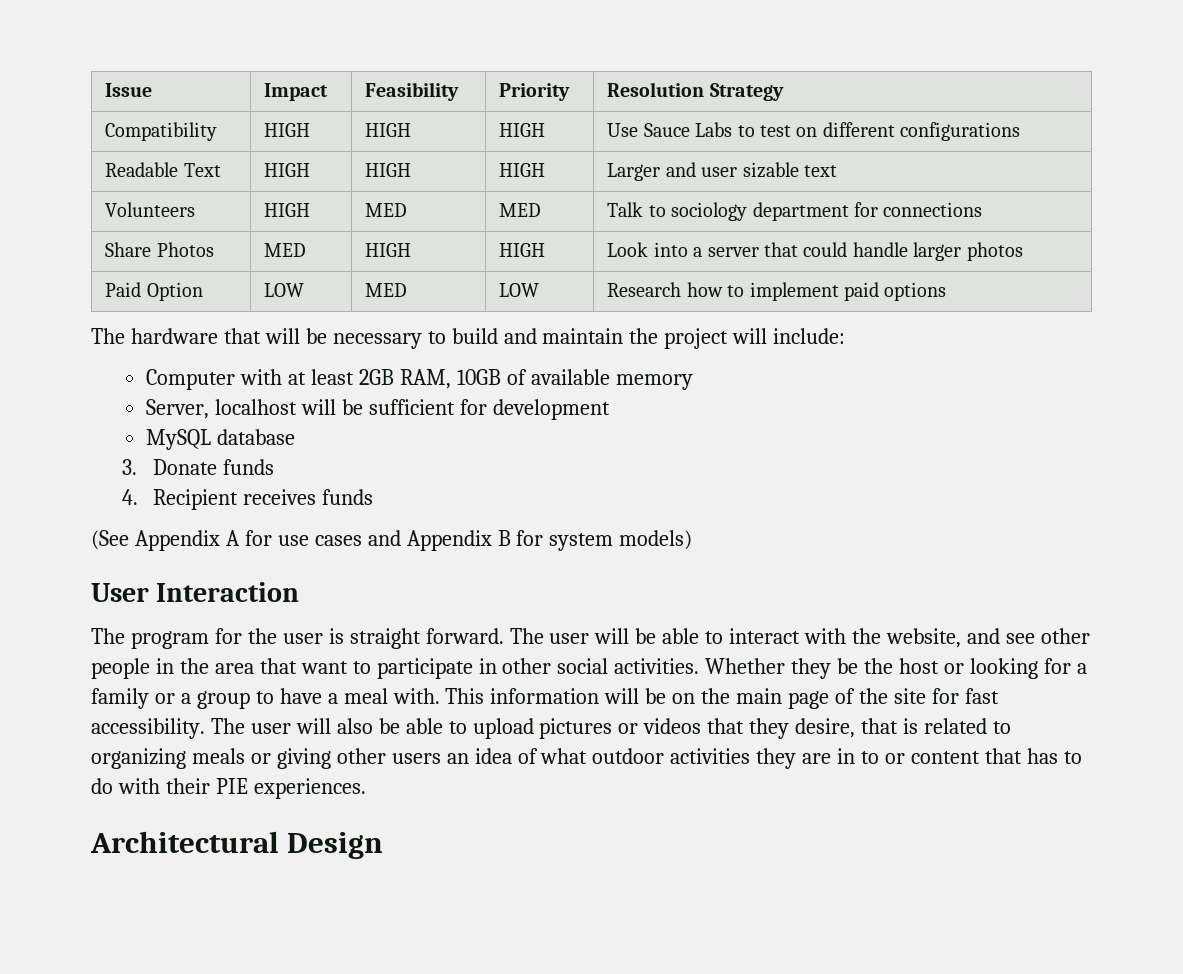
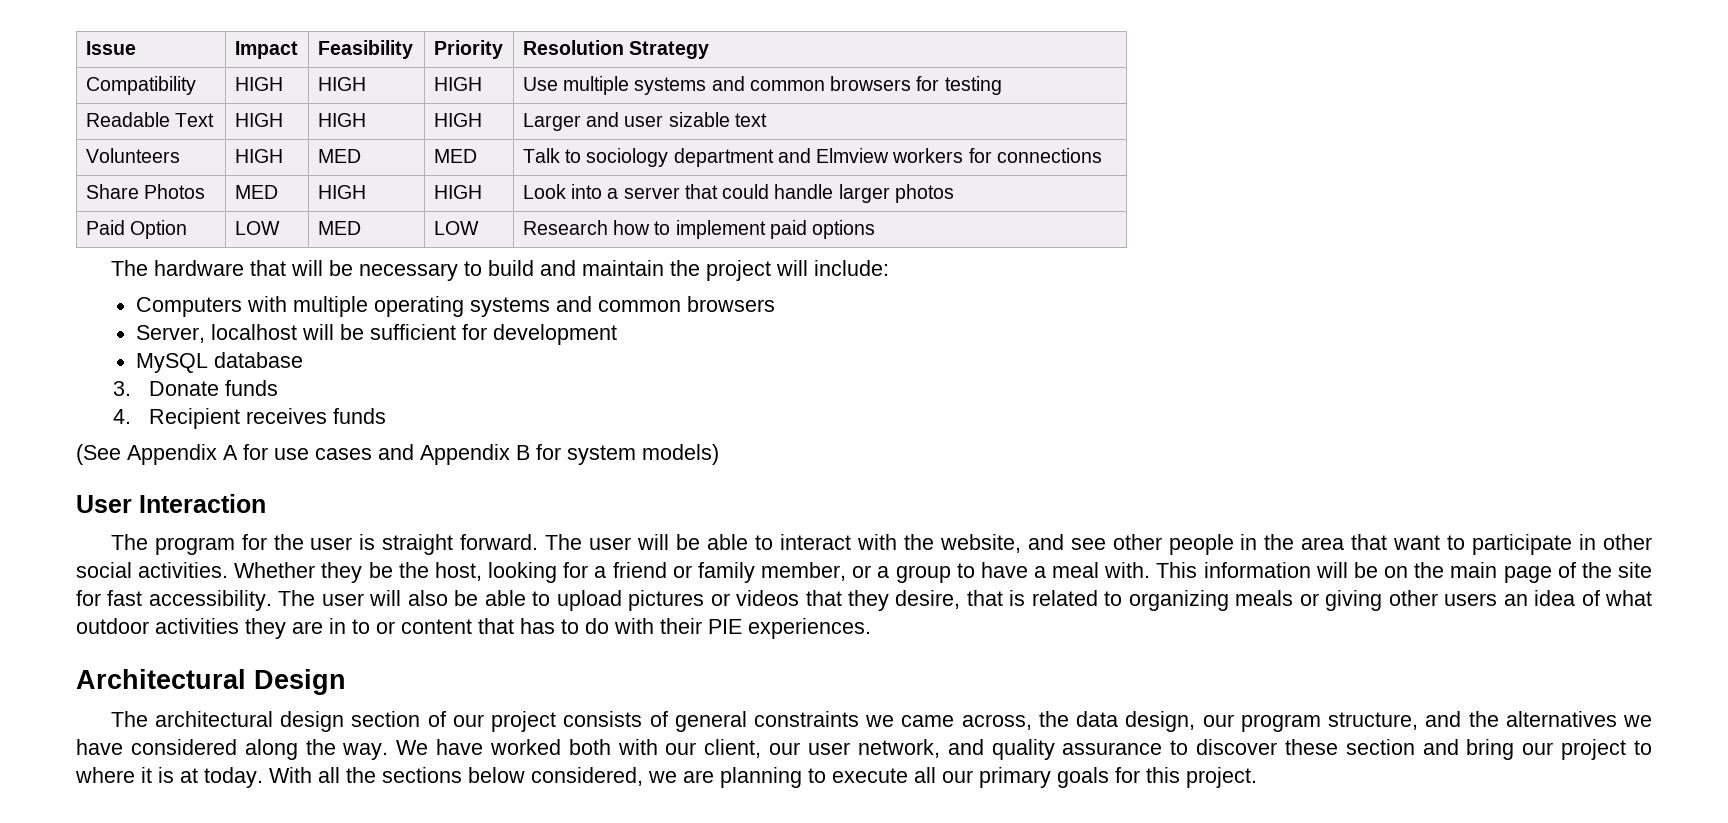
[643,122,1021,141] Sauce Labs to test on different configurations -> [563,76,1002,95] multiple systems and common browsers for testing
(849, 211) none -> [777,148,964,163] and Elmview workers
[146,369,693,390] Computer with at least 2GB RAM, 10GB of available memory -> [136,296,776,317] Computers with multiple operating systems and common browsers
[899,658,964,674] host or -> [434,562,482,581] host,
[91,688,149,709] family -> [612,562,847,583] friend or family member,
(384, 845) none -> [110,711,1652,732] [76,739,1652,760] [75,767,1257,788] // The architectural design section of our project consists of general constraints we came across, the data design, our program structure, and the alternatives we have considered along the way. We have worked both with our client, our user network, and quality assurance to discover these section and bring our project to where it is at today. With all the sections below considered, we are planning to execute all our primary goals for this project.

